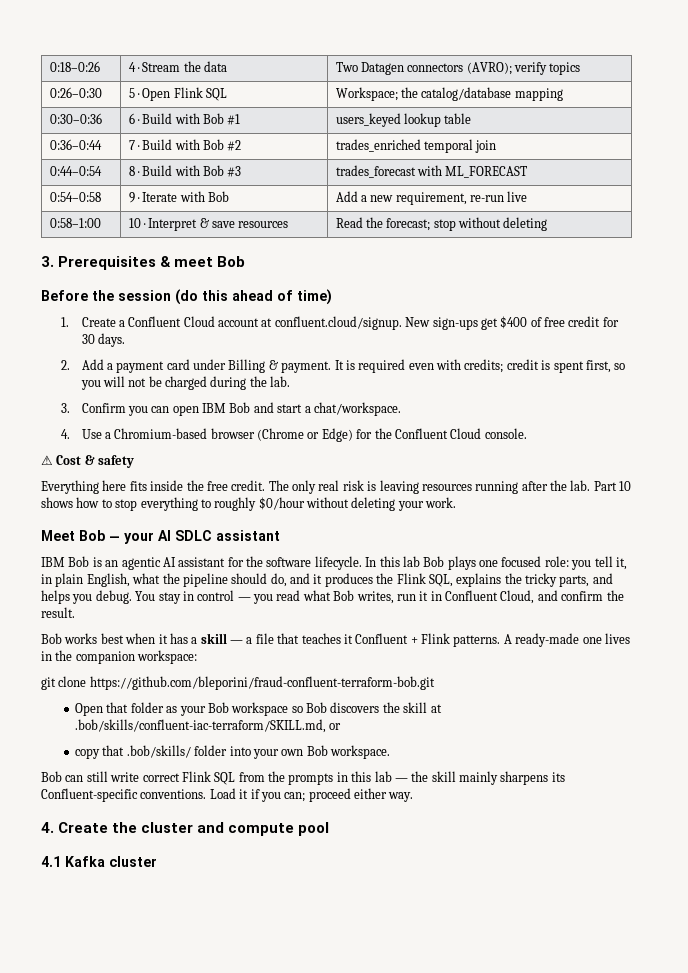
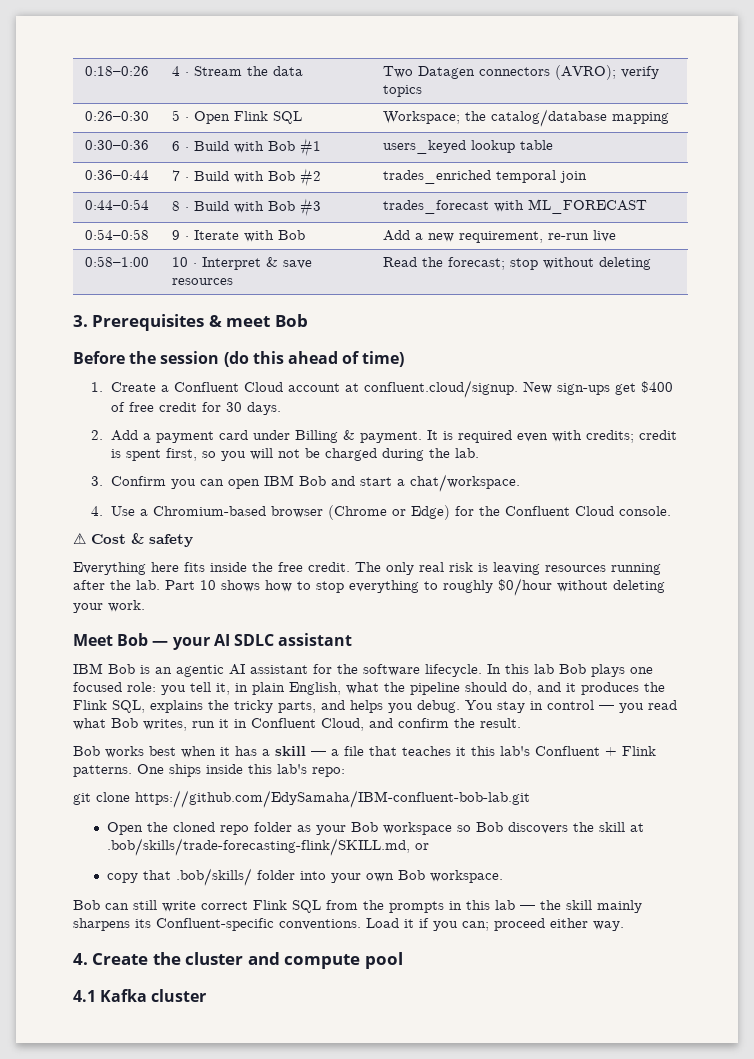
(353, 639) none -> [471,746,530,756] this lab's
[503,633,630,647] [41,650,198,664] A ready-made one lives in the companion workspace: -> [137,764,345,777] One ships inside this lab's repo:
[89,676,435,690] [75,702,129,716] https://github.com/bleporini/fraud-confluent-terraform-bob.git // Open that -> [135,790,530,808] [107,822,250,835] https://github.com/EdySamaha/IBM-confluent-bob-lab.git // Open the cloned repo
[75,719,327,733] .bob/skills/confluent-iac-terraform/SKILL.md, -> [107,838,411,856] .bob/skills/trade-forecasting-flink/SKILL.md,

